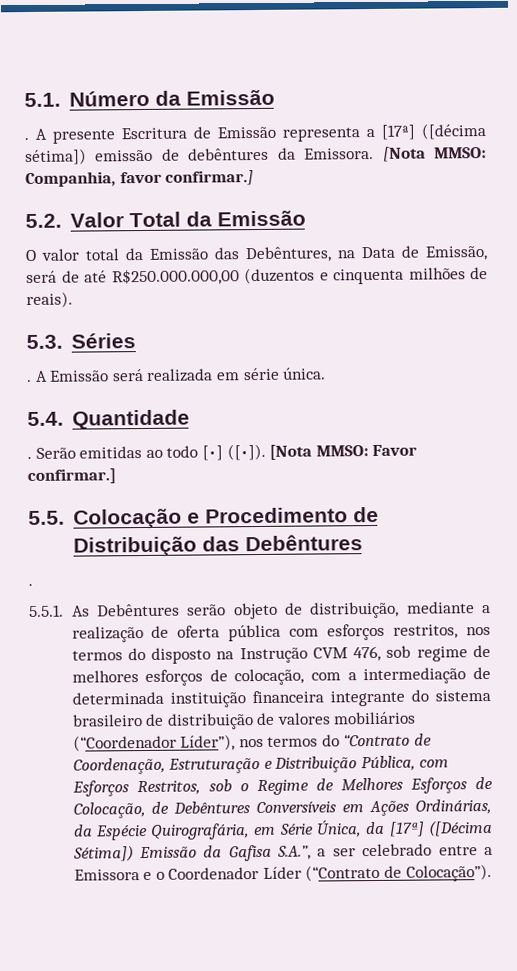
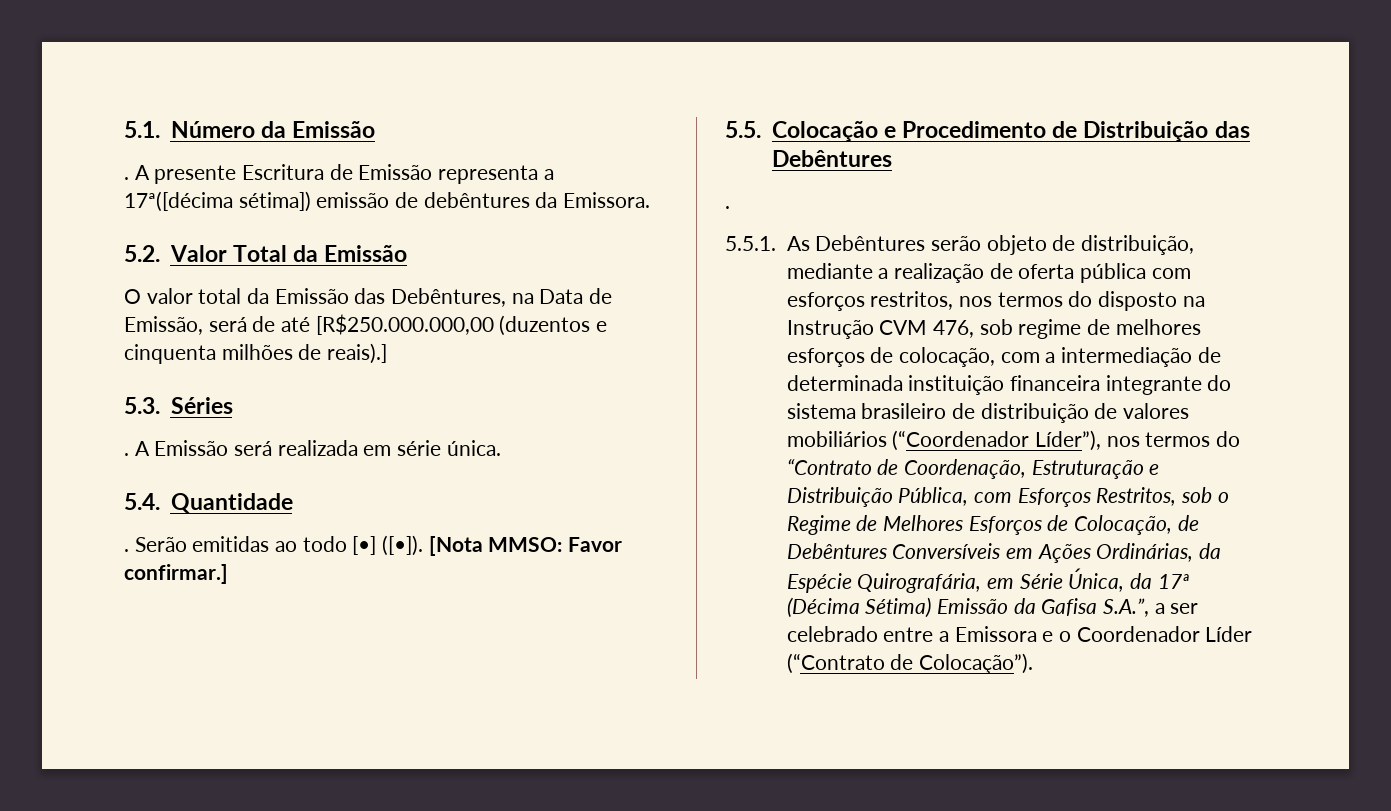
[381,123,486,140] [17ª] ([décima -> [124,191,233,212] 17ª([décima
[382,146,487,162] [25,170,255,188] [Nota MMSO: Companhia, favor confirmar.] -> (651, 200) none
[111,268,240,286] R$250.000.000,00 -> [315,314,494,335] [R$250.000.000,00
[26,291,73,309] reais). -> [327,343,388,364] reais).]
[388,819,493,837] [72,845,134,862] [17ª] ([Décima Sétima]) -> [1157,574,1189,589] [786,597,932,618] 17ª (Décima Sétima)

